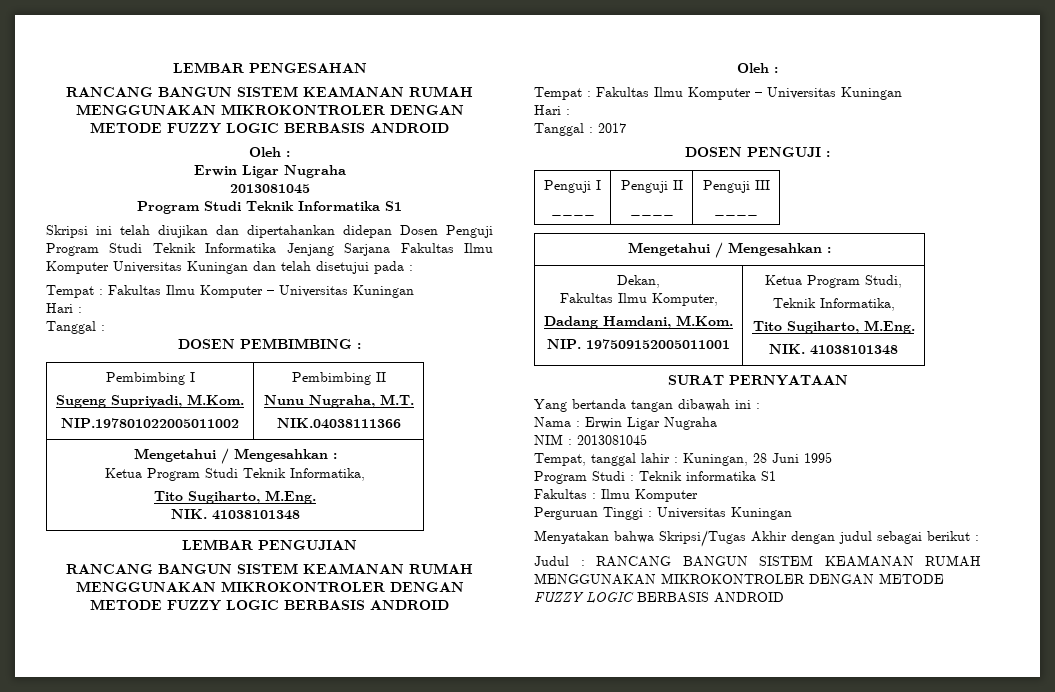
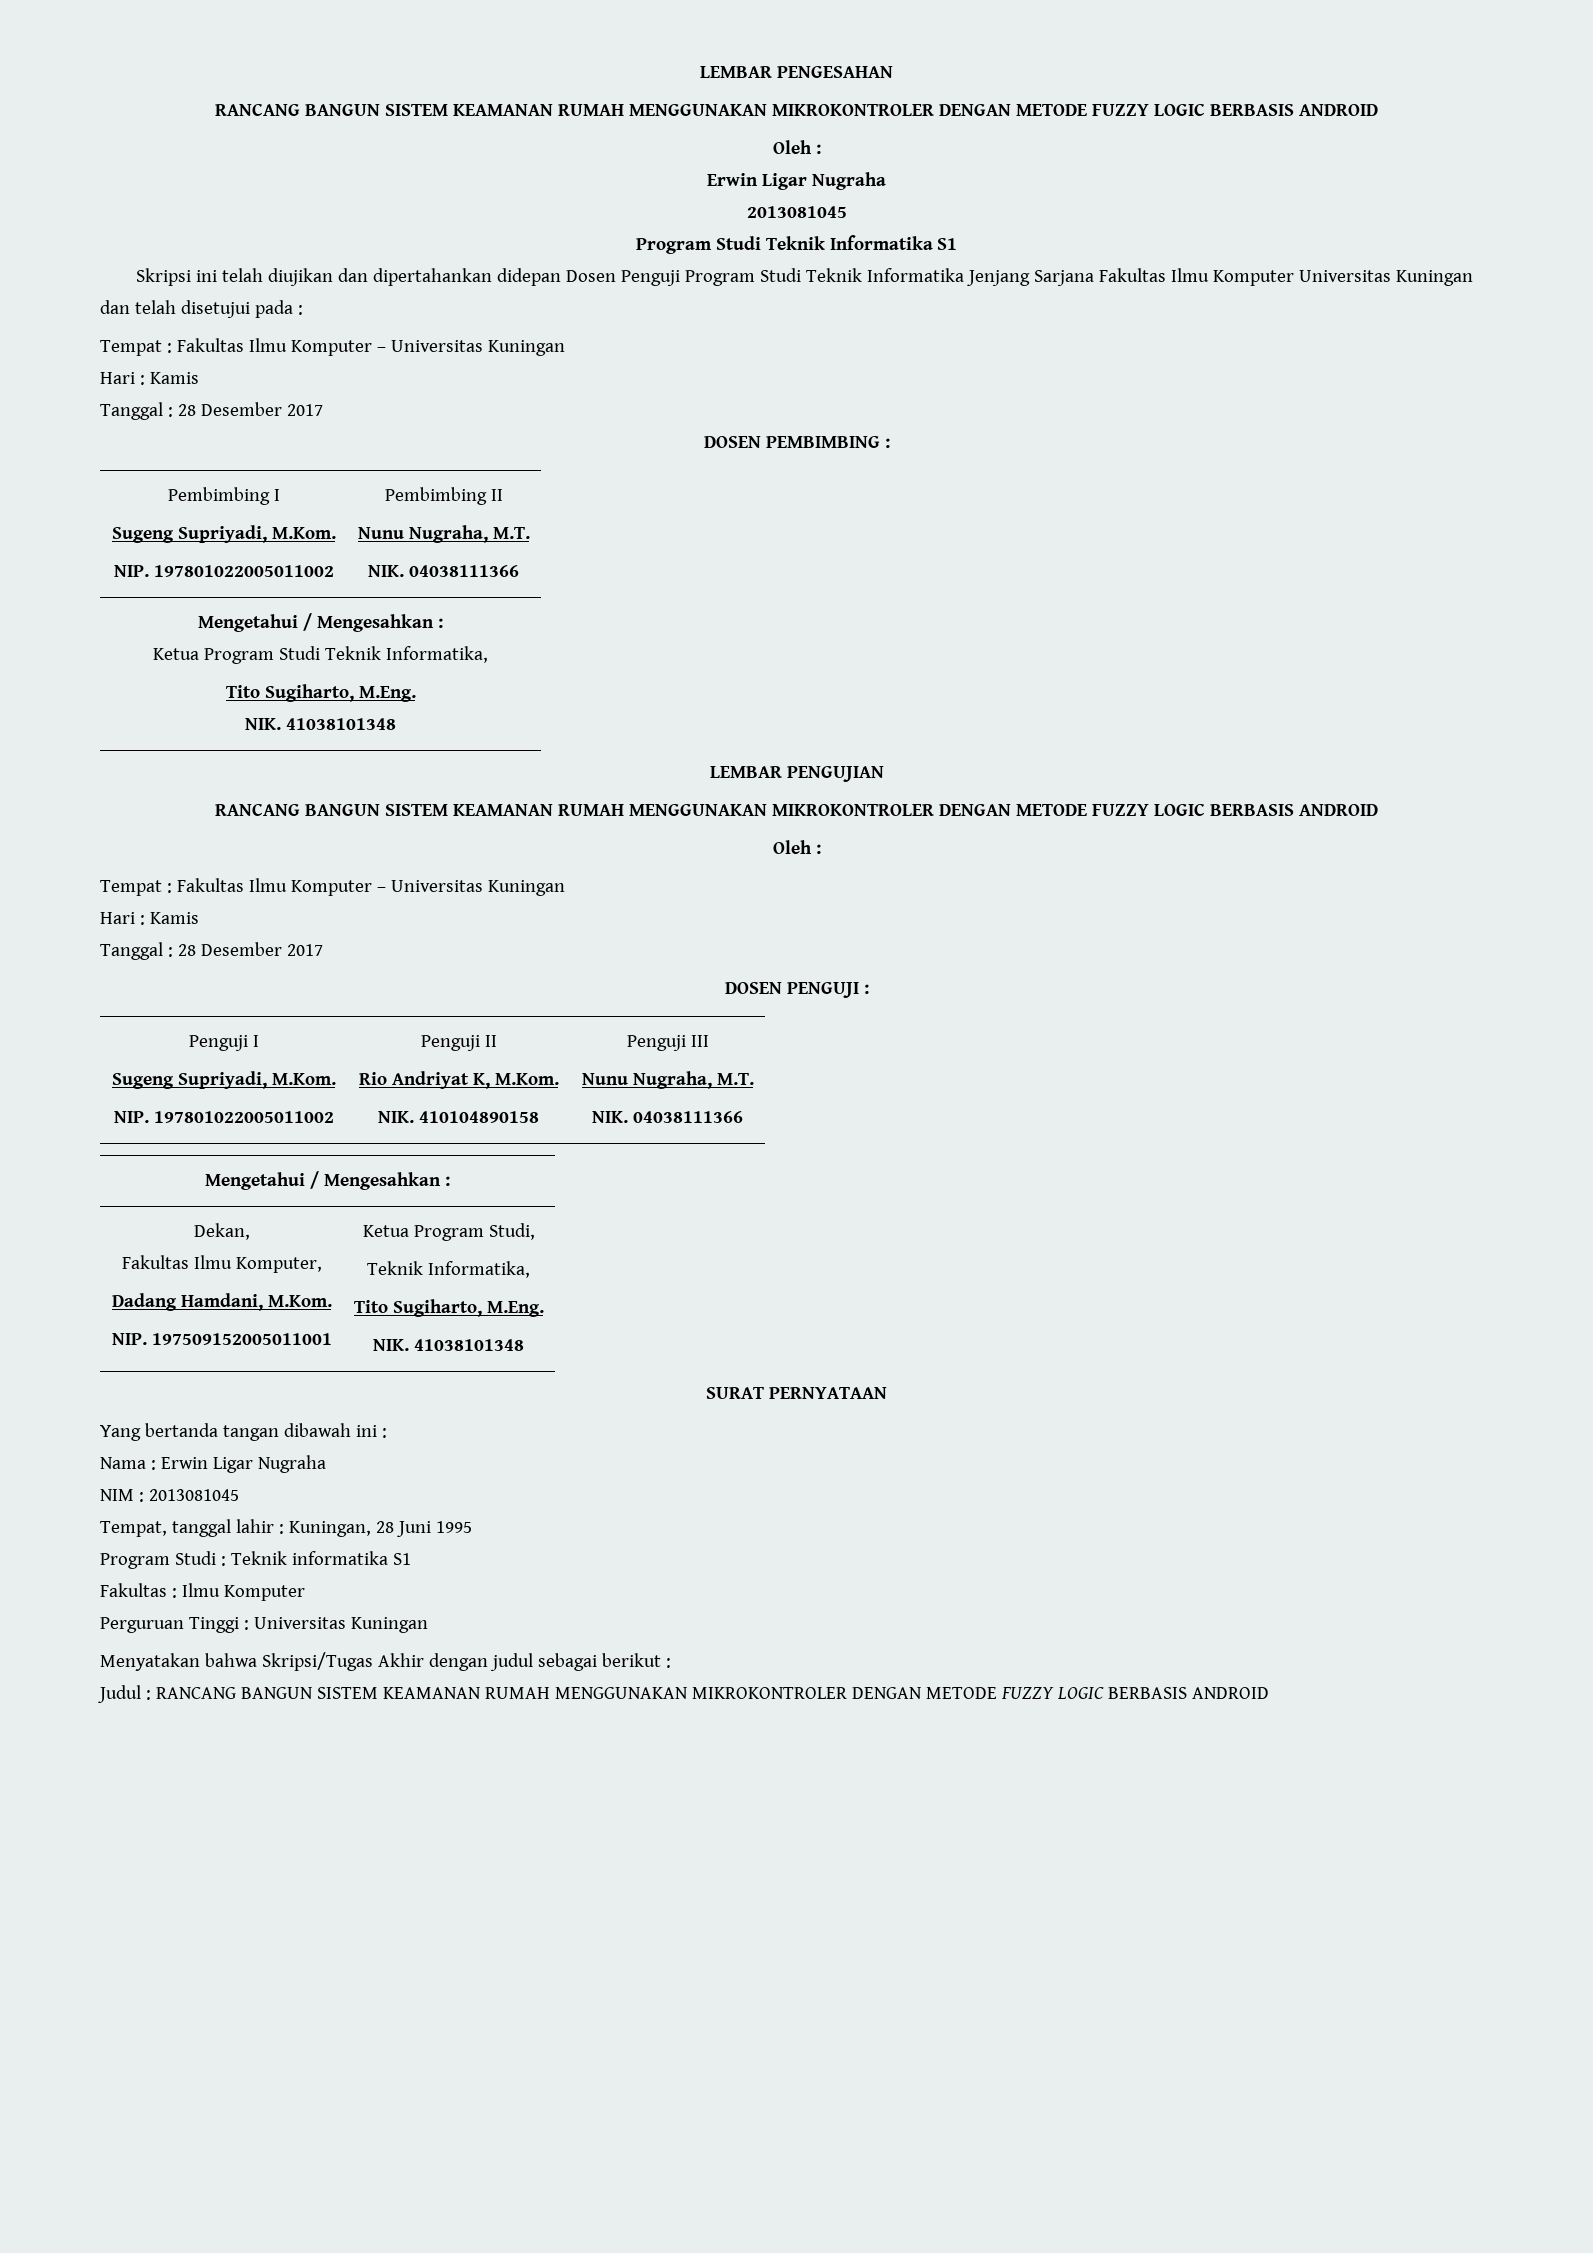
[46,321,105,334] // Tanggal : -> [149,372,199,384] [100,402,323,420] Kamis // Tanggal : 28 Desember 2017
[61,418,239,428] NIP.197801022005011002 -> [113,565,334,577] NIP. 197801022005011002
[276,418,401,429] NIK.04038111366 -> [368,565,519,577] NIK. 04038111366
[534,123,593,136] // Tanggal : -> [149,912,199,924] [100,942,282,960] Kamis // Tanggal : 28 Desember
[550,213,595,216] [620,180,683,193] [629,213,674,216] [702,180,770,193] [714,213,758,216] ____ | Penguji II // ____ | Penguji III // ____ -> [111,1071,336,1089] [113,1111,334,1123] [420,1035,497,1051] [358,1071,559,1089] [378,1111,539,1123] [626,1035,709,1051] [581,1071,754,1089] [592,1111,743,1123] Sugeng Supriyadi, M.Kom. // NIP. 197801022005011002 | Penguji II // Rio Andriyat K, M.Kom. // NIK. 410104890158 | Penguji III // Nunu Nugraha, M.T. // NIK. 04038111366

